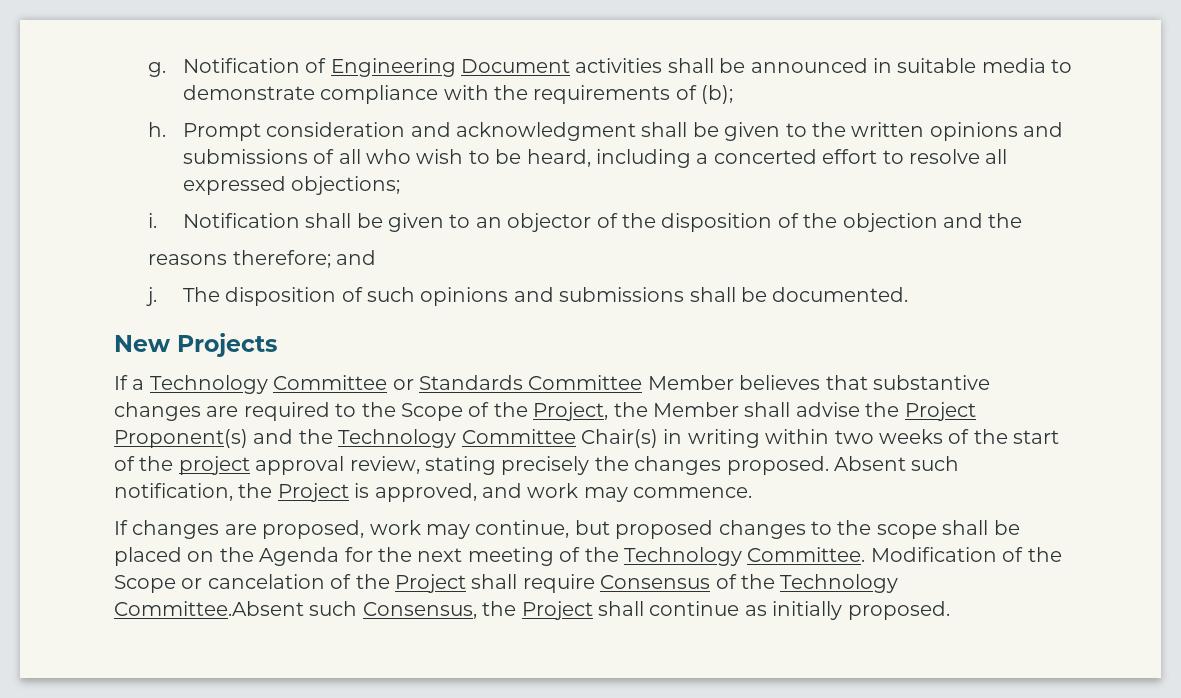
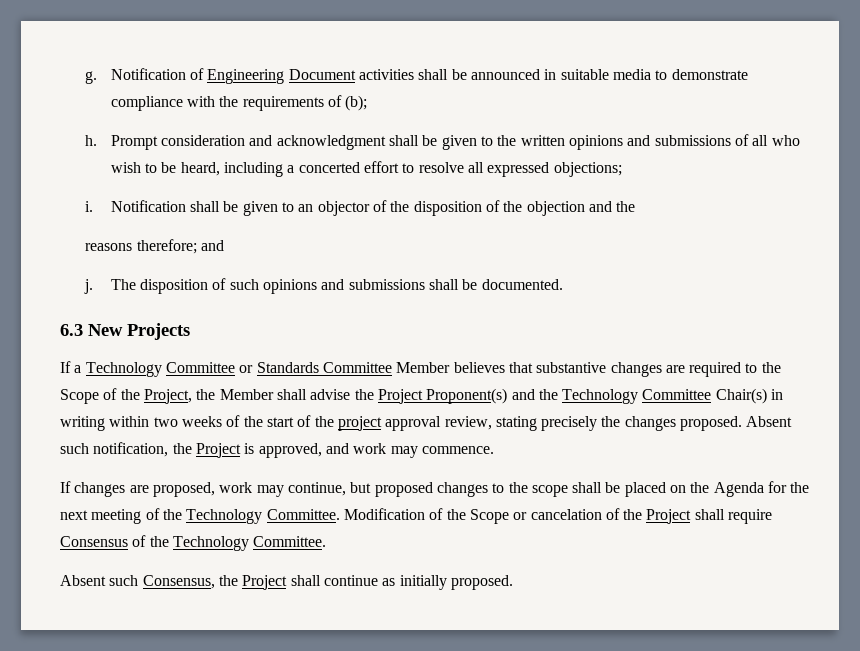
(909, 294) none -> [60,324,83,336] 6.3
[114,601,304,616] Committee.Absent -> [253,536,327,547] [60,575,106,586] Committee. // Absent

